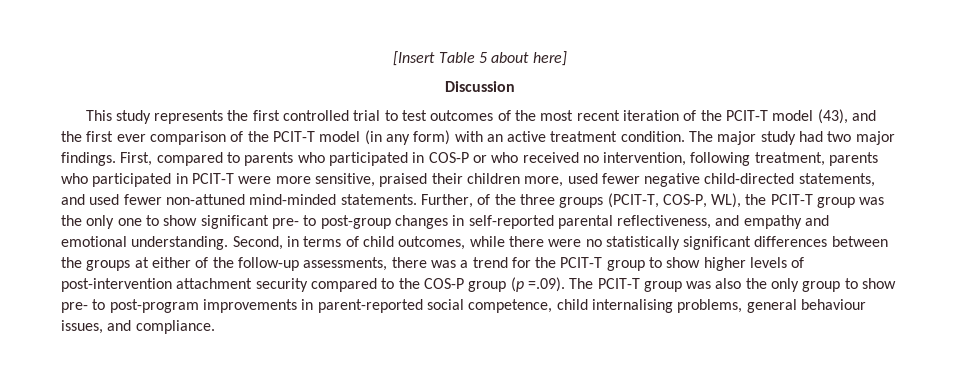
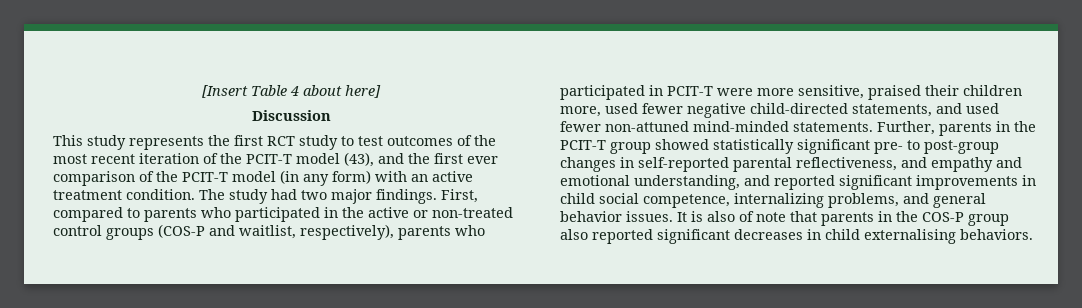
[479,52,487,63] 5 -> [290,86,299,96] 4
[283,110,381,121] controlled trial -> [267,135,338,150] RCT study
[717,131,757,145] major -> (225, 194) none
[428,152,825,166] COS-P or who received no intervention, following treatment, -> [342,207,513,218] [53,224,394,240] the active or non-treated control groups (COS-P and waitlist, respectively),
[477,193,885,208] [61,215,198,229] of the three groups (PCIT-T, COS-P, WL), the PCIT-T group was the only one to show -> [939,121,1036,136] [560,139,794,154] parents in the PCIT-T group showed statistically
[131,236,888,250] [61,257,805,271] [61,277,897,292] [61,299,866,313] [61,320,215,334] understanding. Second, in terms of child outcomes, while there were no statistically significant differences between the groups at either of the follow-up assessments, there was a trend for the PCIT-T group to show higher levels of post-intervention attachment security compared to the COS-P group (p =.09). The PCIT-T group was also the only group to show pre- to post-program improvements in parent-reported social competence, child internalising problems, general behaviour issues, and compliance. -> [634,175,1036,190] [560,193,986,208] [560,211,1009,226] [560,229,1033,244] understanding, and reported significant improvements in child social competence, internalizing problems, and general behavior issues. It is also of note that parents in the COS-P group also reported significant decreases in child externalising behaviors.

